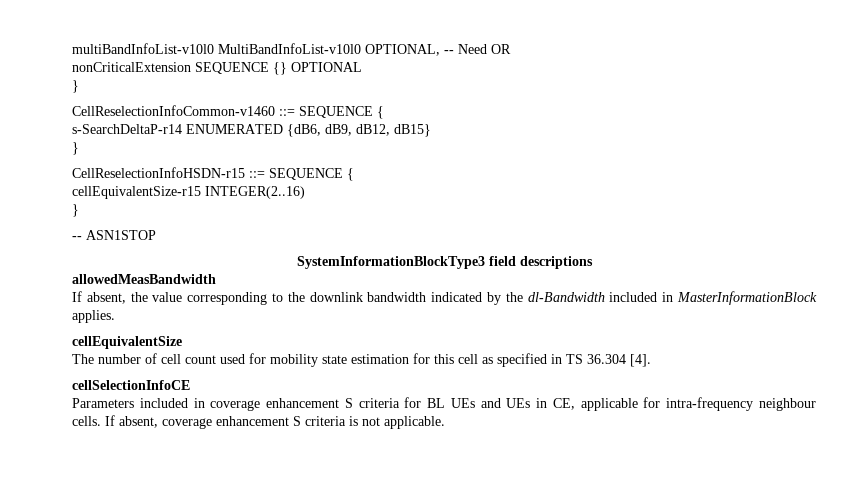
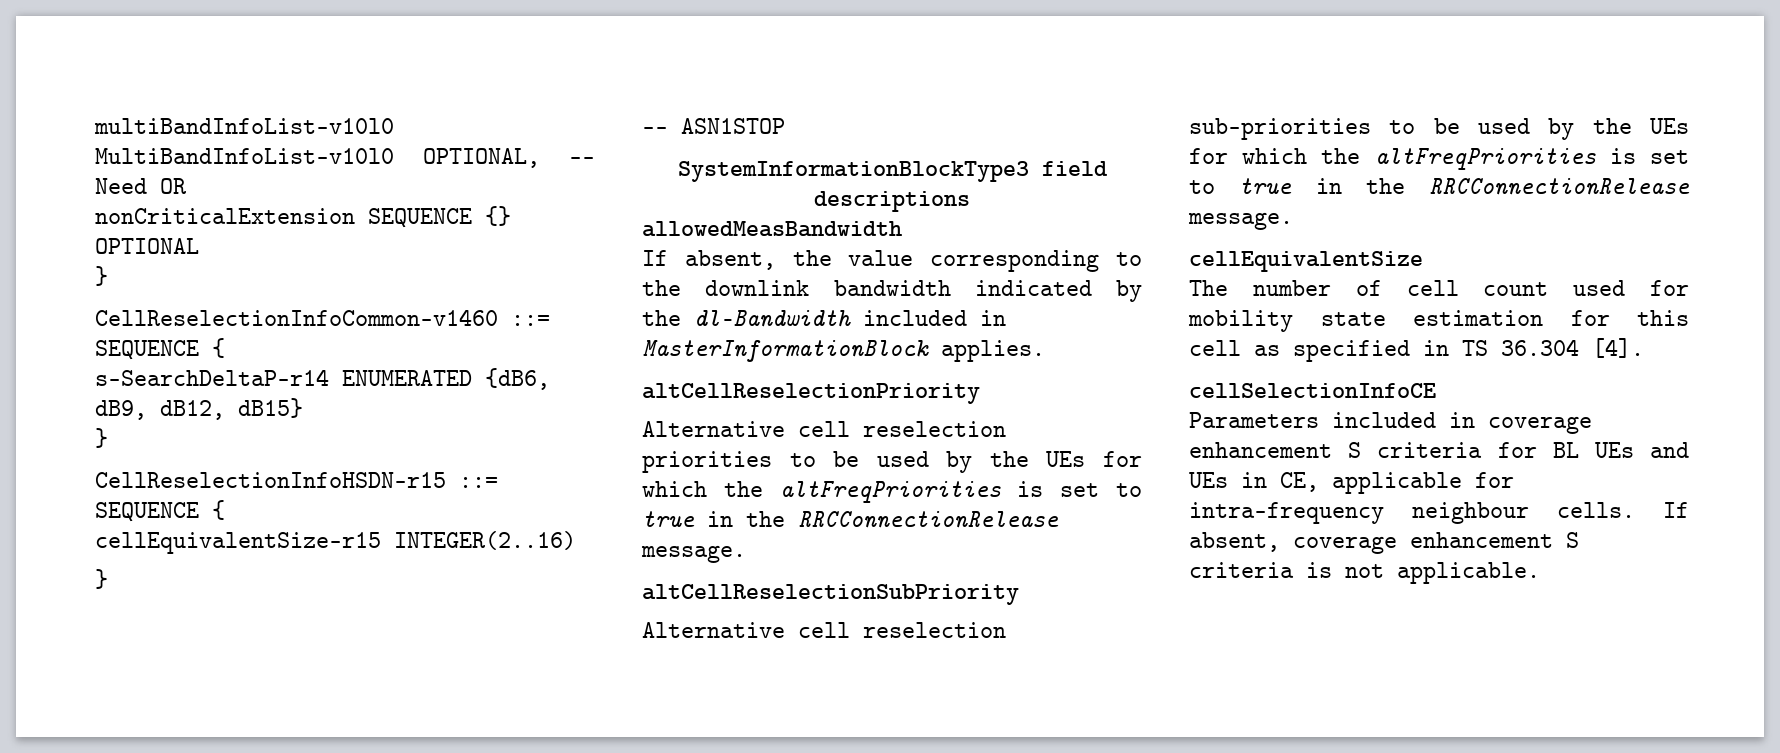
(115, 316) none -> [642,383,980,404] [642,421,1006,437] [642,451,1142,473] [642,481,1142,503] [642,511,1059,528] [641,545,746,563] [642,584,1019,605] [642,622,1006,638] [1189,118,1689,140] [1189,148,1689,170] [1189,178,1690,195] [1188,212,1293,230] // altCellReselectionPriority // Alternative cell reselection priorities to be used by the UEs for which the altFreqPriorities is set to true in the RRCConnectionRelease message. // altCellReselectionSubPriority // Alternative cell reselection sub-priorities to be used by the UEs for which the altFreqPriorities is set to true in the RRCConnectionRelease message.

